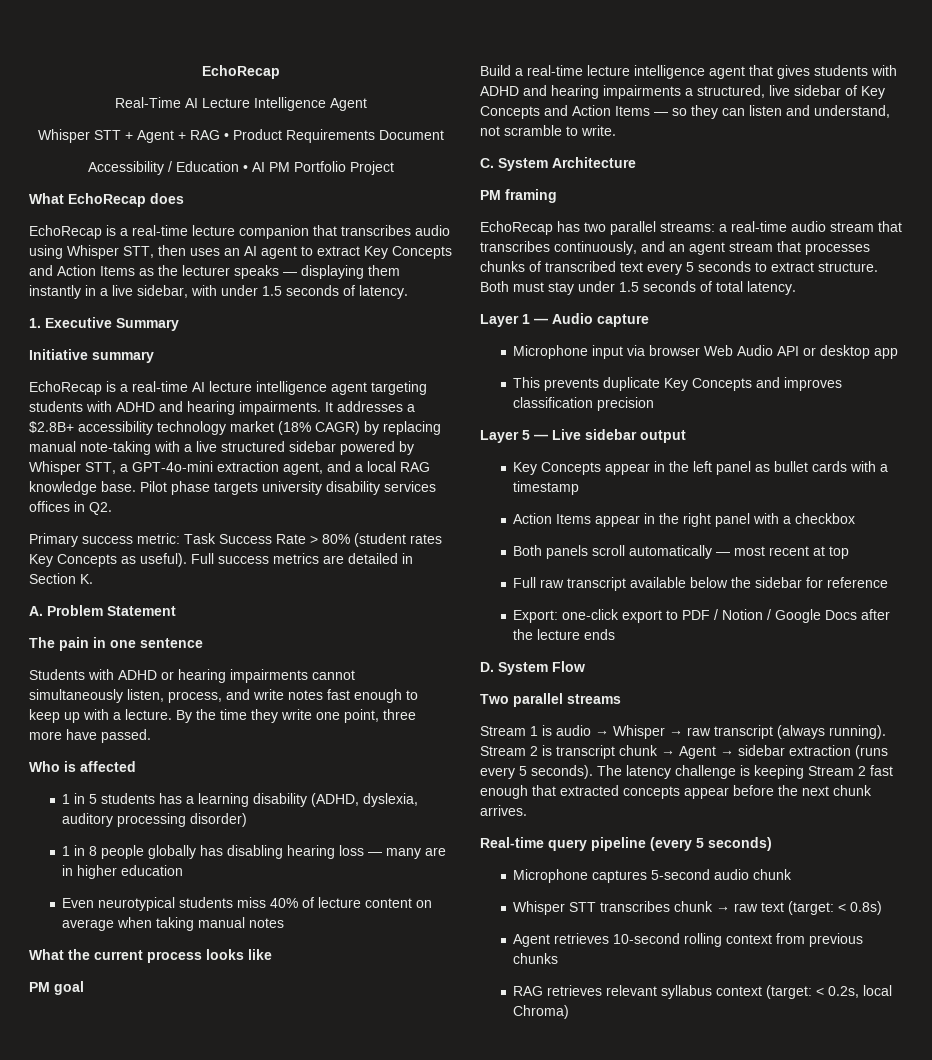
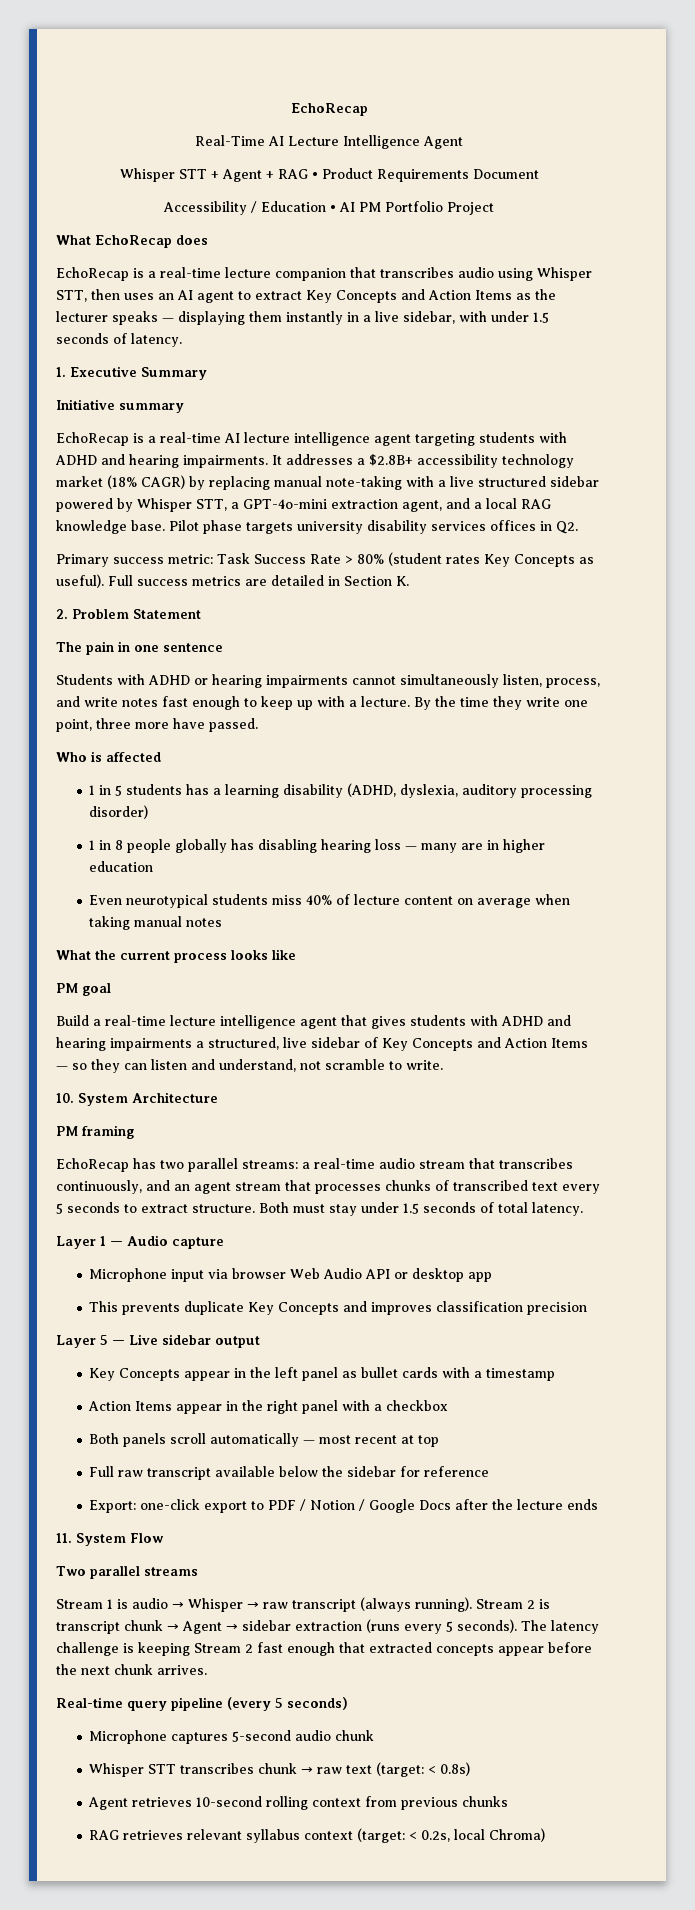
[29,606,43,616] A. -> [56,609,68,619] 2.
[480,158,494,168] C. -> [56,1093,74,1103] 10.
[480,662,494,672] D. -> [56,1533,72,1543] 11.

